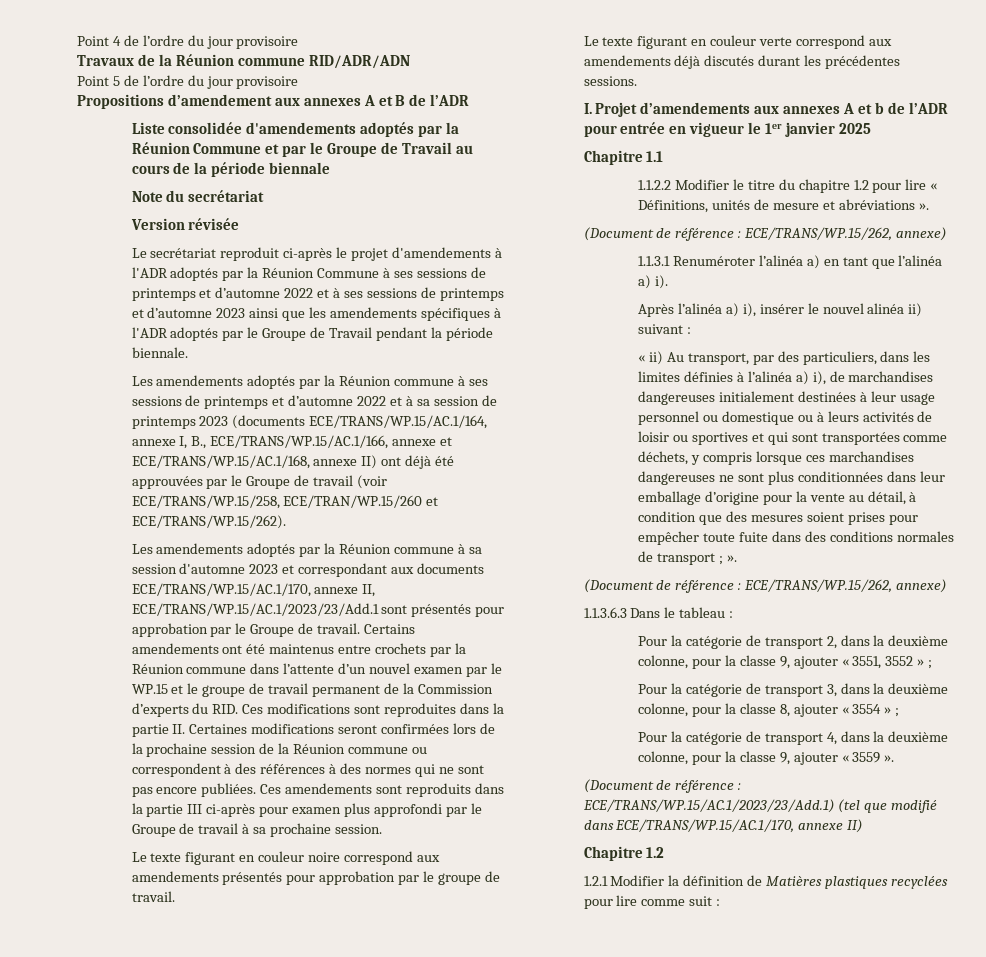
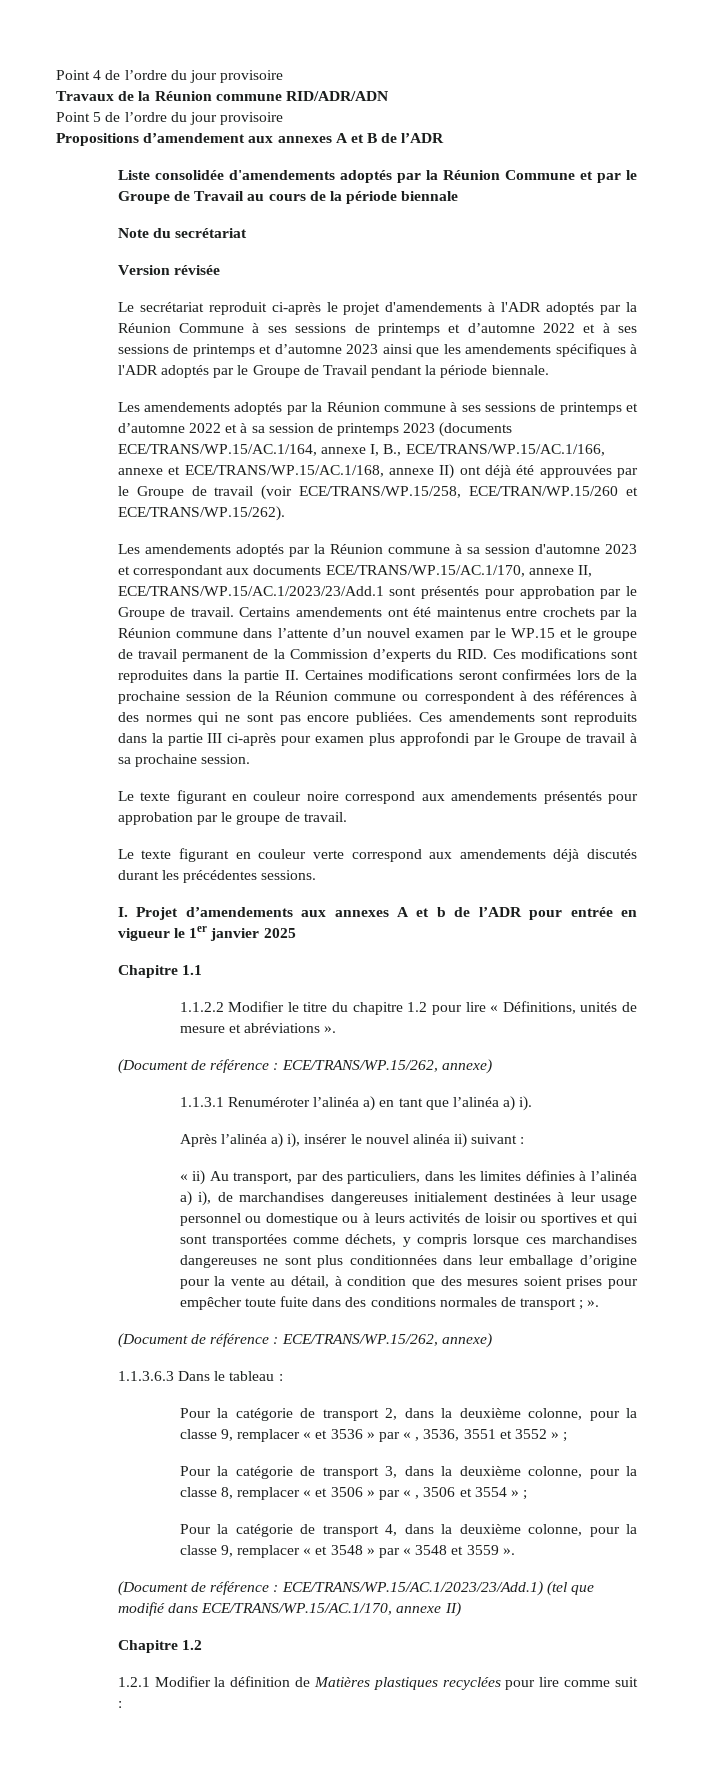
[793,656,882,669] ajouter « 3551, -> [236,1429,512,1442] remplacer « et 3536 » par « , 3536, 3551 et
[793,704,849,717] ajouter « -> [236,1487,472,1500] remplacer « et 3506 » par « , 3506 et
[793,752,849,765] ajouter « -> [236,1545,464,1558] remplacer « et 3548 » par « 3548 et

